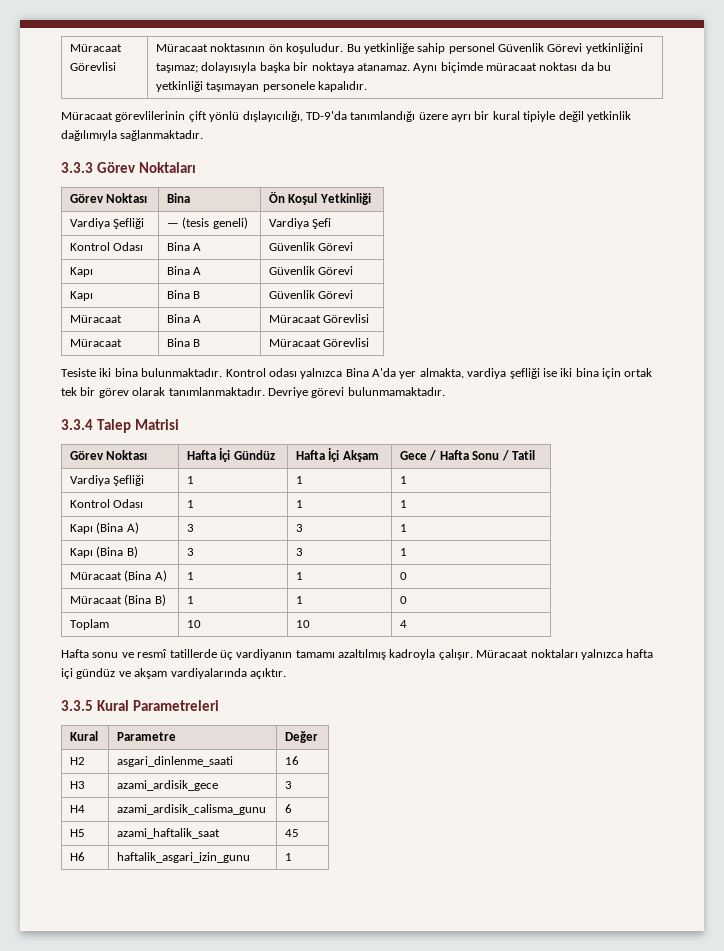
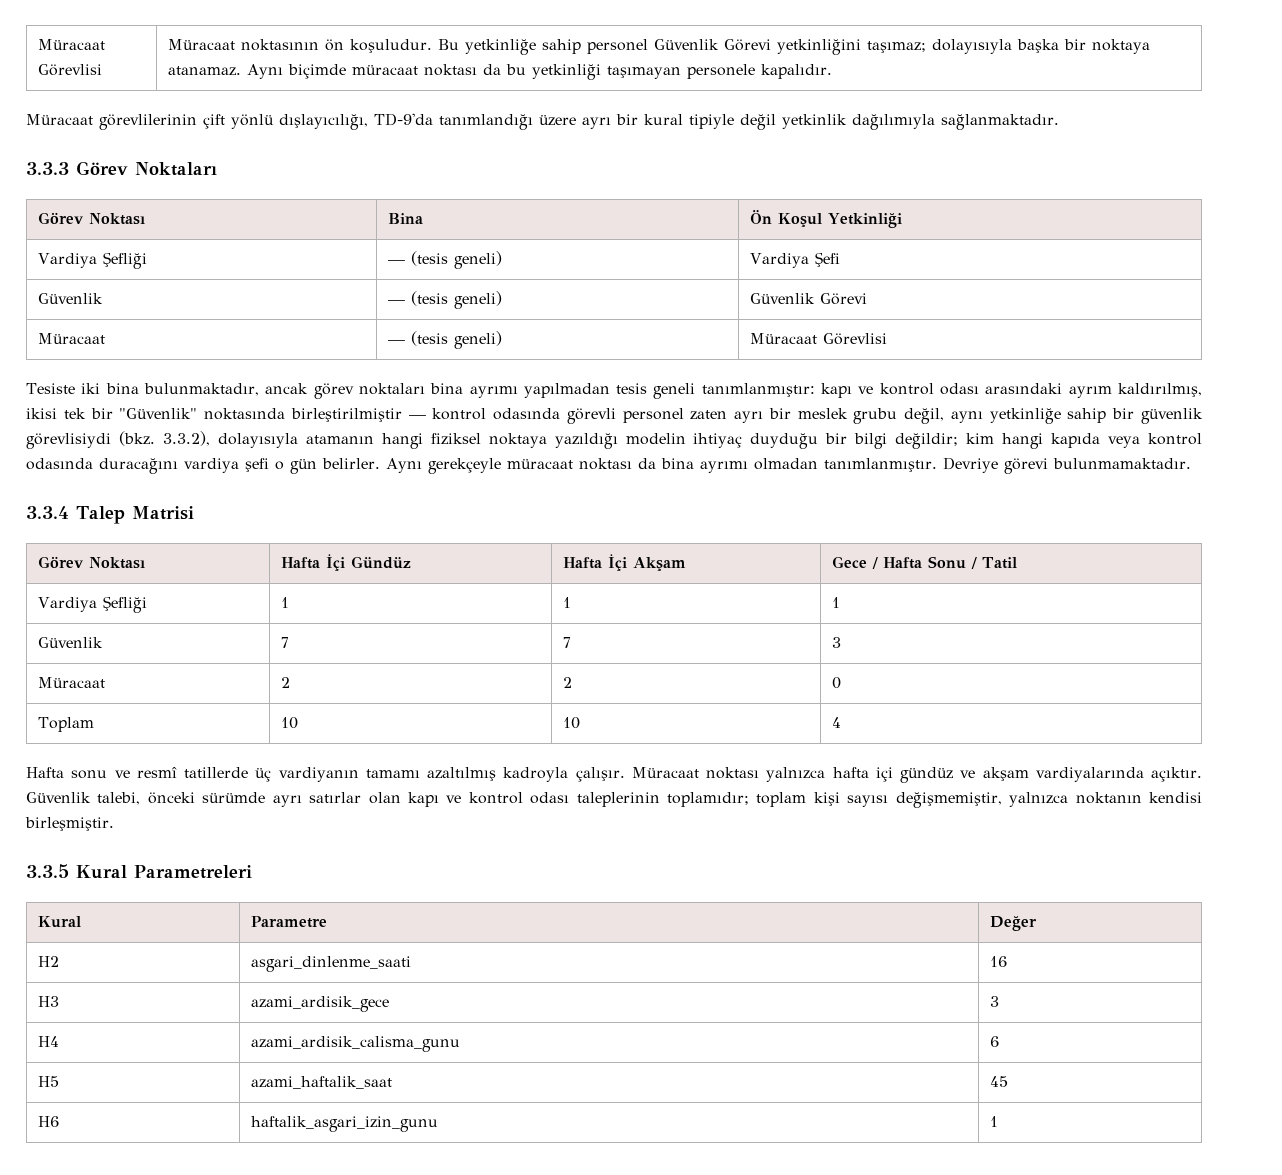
[70,242,144,251] [167,242,202,251] [269,242,354,251] [70,267,94,277] [167,266,202,275] [269,266,354,275] [70,291,94,301] [167,290,201,299] [269,290,354,299] [70,315,123,323] [167,314,202,323] [269,314,370,323] [70,339,123,347] [167,338,201,347] Kontrol Odası | Bina A | Güvenlik Görevi // Kapı | Bina A | Güvenlik Görevi // Kapı | Bina B | Güvenlik Görevi // Müracaat | Bina A | Müracaat Görevlisi // Müracaat | Bina B -> [37,293,103,304] [387,291,502,309] [749,293,867,305] [37,333,105,344] [387,331,502,349] Güvenlik | — (tesis geneli) | Güvenlik Görevi // Müracaat | — (tesis geneli)
[141,368,653,379] [61,387,265,398] bulunmaktadır. Kontrol odası yalnızca Bina A'da yer almakta, vardiya şefliği ise iki bina için ortak tek bir görev olarak tanımlanmaktadır. -> [143,383,1203,399] [26,408,1204,424] [26,431,1202,449] [26,458,937,474] bulunmaktadır, ancak görev noktaları bina ayrımı yapılmadan tesis geneli tanımlanmıştır: kapı ve kontrol odası arasındaki ayrım kaldırılmış, ikisi tek bir "Güvenlik" noktasında birleştirilmiştir — kontrol odasında görevli personel zaten ayrı bir meslek grubu değil, aynı yetkinliğe sahip bir güvenlik görevlisiydi (bkz. 3.3.2), dolayısıyla atamanın hangi fiziksel noktaya yazıldığı modelin ihtiyaç duyduğu bir bilgi değildir; kim hangi kapıda veya kontrol odasında duracağını vardiya şefi o gün belirler. Aynı gerekçeyle müracaat noktası da bina ayrımı olmadan tanımlanmıştır.
[70,499,144,508] [187,500,195,508] [296,500,304,508] [400,500,408,508] [70,522,139,534] [187,524,195,532] [296,524,304,532] [400,524,408,532] [70,546,138,558] [187,548,195,556] [296,548,304,556] [400,548,408,556] [70,570,167,582] [187,572,195,580] [296,572,304,580] [400,572,408,580] [70,594,166,606] [187,596,195,604] [296,596,304,604] Kontrol Odası | 1 | 1 | 1 // Kapı (Bina A) | 3 | 3 | 1 // Kapı (Bina B) | 3 | 3 | 1 // Müracaat (Bina A) | 1 | 1 | 0 // Müracaat (Bina B) | 1 | 1 -> [37,637,103,648] [280,637,289,648] [562,637,571,648] [831,637,841,648] [37,677,105,688] [280,677,290,688] [562,677,572,688] Güvenlik | 7 | 7 | 3 // Müracaat | 2 | 2
[530,649,578,658] noktaları -> [706,767,760,779] noktası
(286, 673) none -> [26,792,1203,808] [25,817,114,831] Güvenlik talebi, önceki sürümde ayrı satırlar olan kapı ve kontrol odası taleplerinin toplamıdır; toplam kişi sayısı değişmemiştir, yalnızca noktanın kendisi birleşmiştir.

